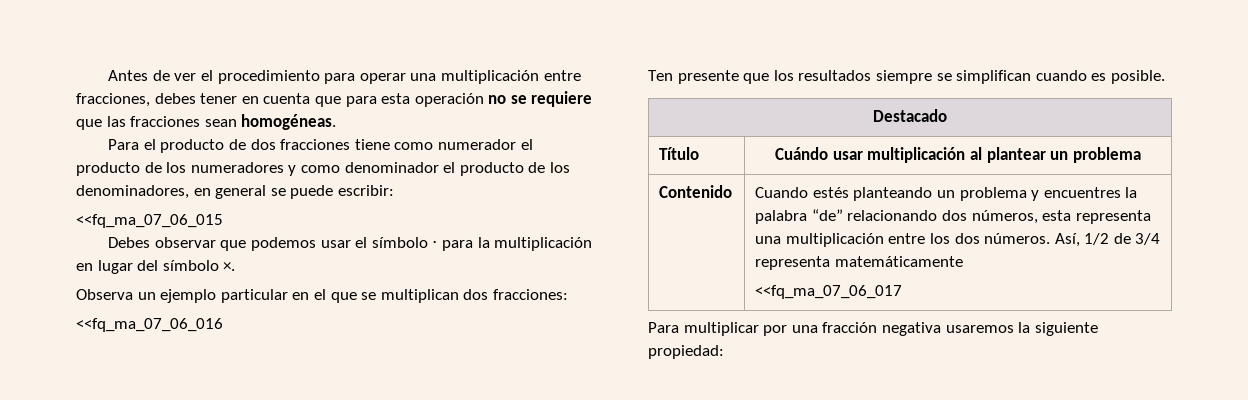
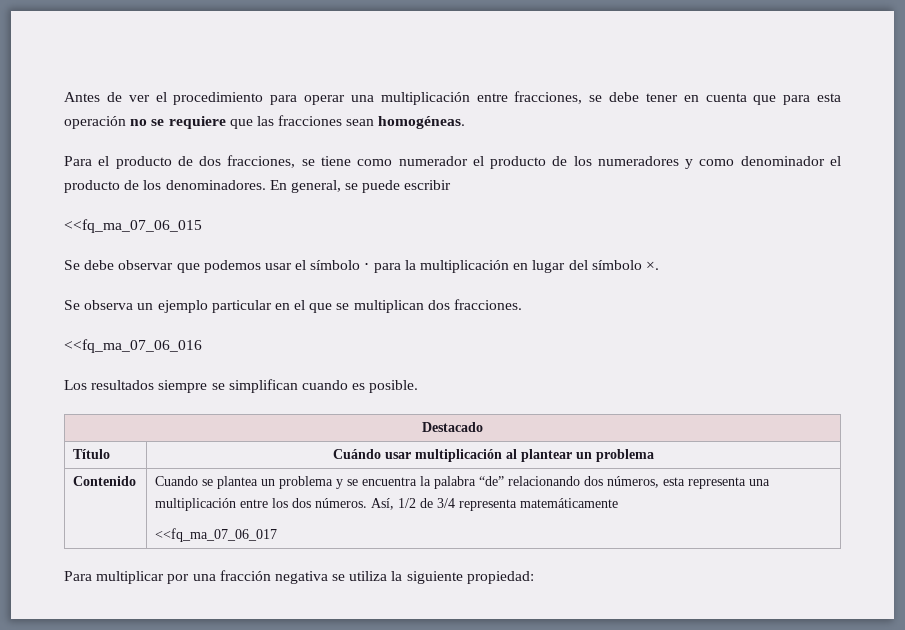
[154,93,196,104] debes -> [589,92,639,102] se debe
[280,139,351,150] fracciones -> [227,155,315,168] fracciones, se
[76,185,267,199] denominadores, en general -> [165,180,341,193] denominadores. En general,
[337,185,394,196] escribir: -> [404,180,452,190] escribir
[108,237,151,248] Debes -> [64,260,115,270] Se debe
[76,289,133,300] Observa -> [64,300,134,310] Se observa
[492,289,568,300] fracciones: -> [454,299,523,310] fracciones.
[648,70,794,84] Ten presente que los -> [64,380,87,390] Los
[812,187,933,201] estés planteando -> [202,476,259,489] se plantea
[1043,187,1121,198] encuentres -> [347,477,418,486] se encuentra
[945,325,1014,333] usaremos -> [332,571,388,581] se utiliza

